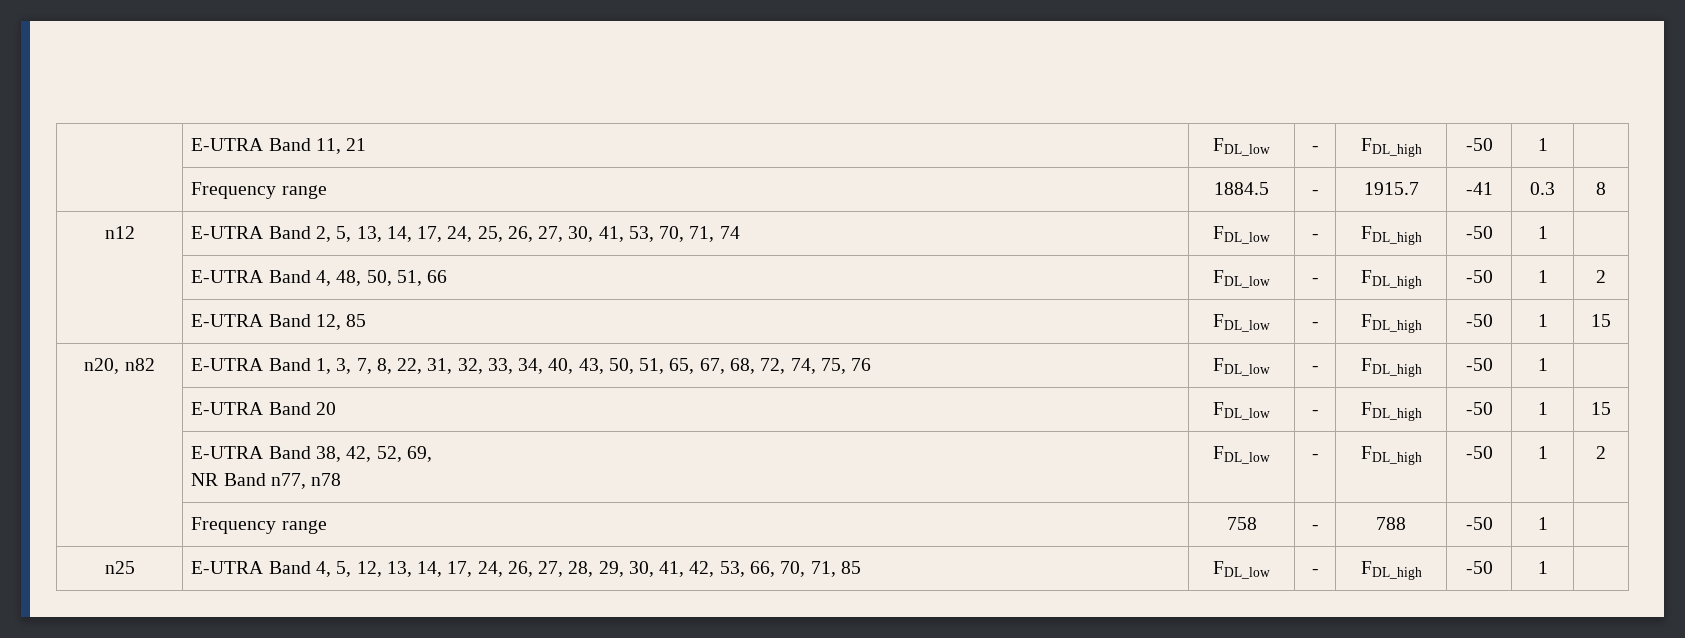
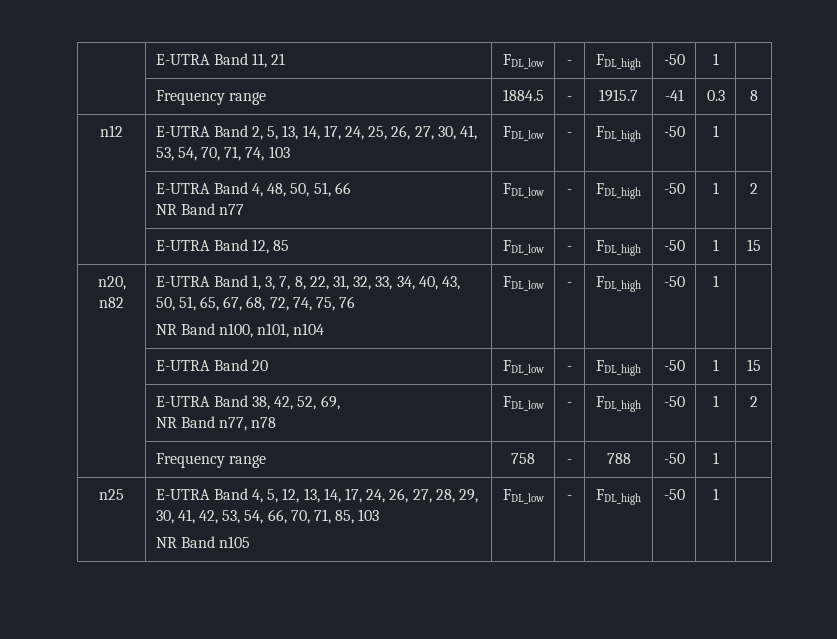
[659,226,740,242] 70, 71, 74 -> [177,146,290,161] 54, 70, 71, 74, 103
(448, 276) none -> [155,203,245,215] // NR Band n77
(872, 364) none -> [155,323,325,338] // NR Band n100, n101, n104
(745, 569) none -> [244,510,264,524] 54,
[840,561,861,574] 85 -> [335,509,380,524] [155,536,251,548] 85, 103 // NR Band n105

